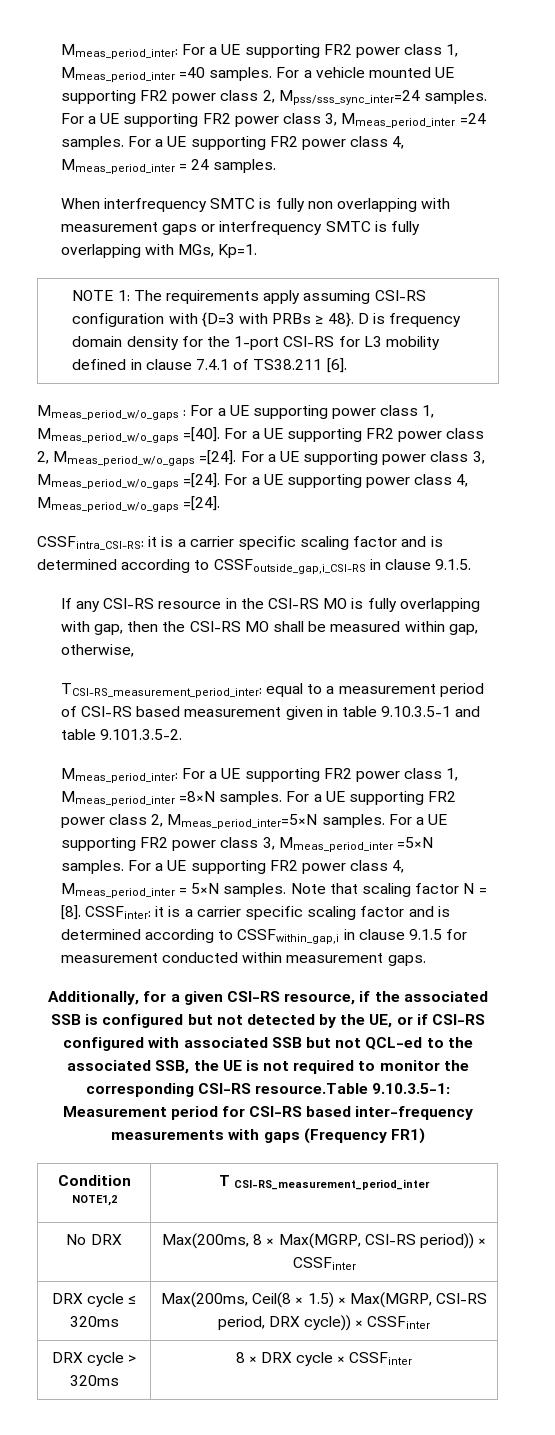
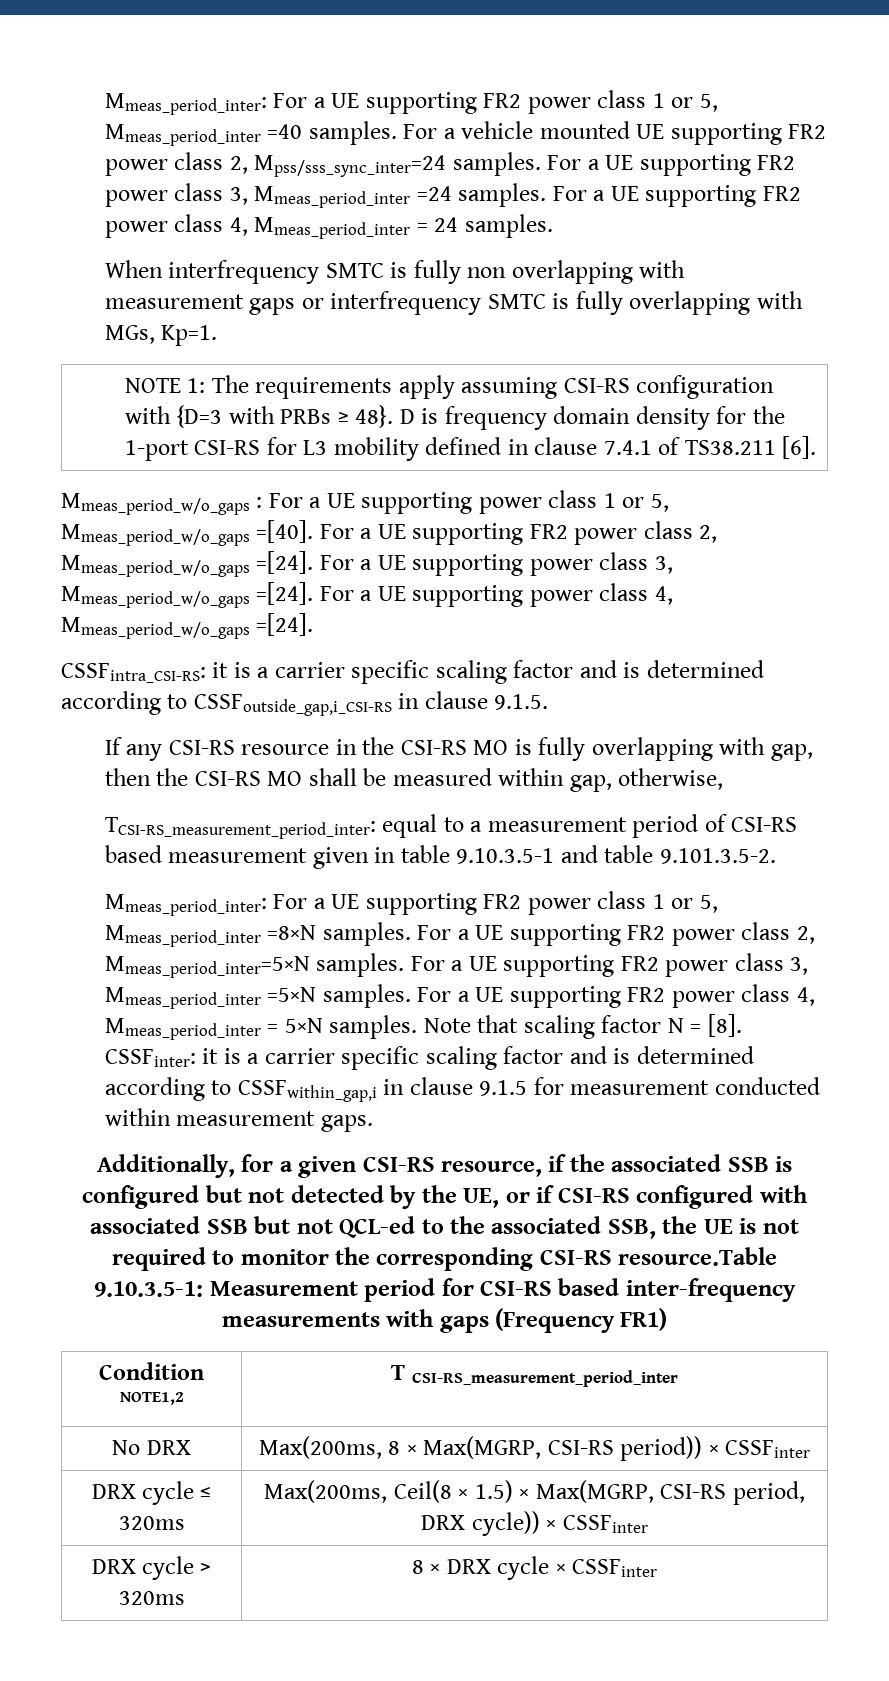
[60,44,459,59] Mmeas_period_inter: For a UE supporting FR2 power class 1, -> [104,90,718,115] Mmeas_period_inter: For a UE supporting FR2 power class 1 or 5,
[422,405,435,418] 1, -> [603,493,669,512] 1 or 5,
[446,768,459,781] 1, -> [652,894,718,913] 1 or 5,

